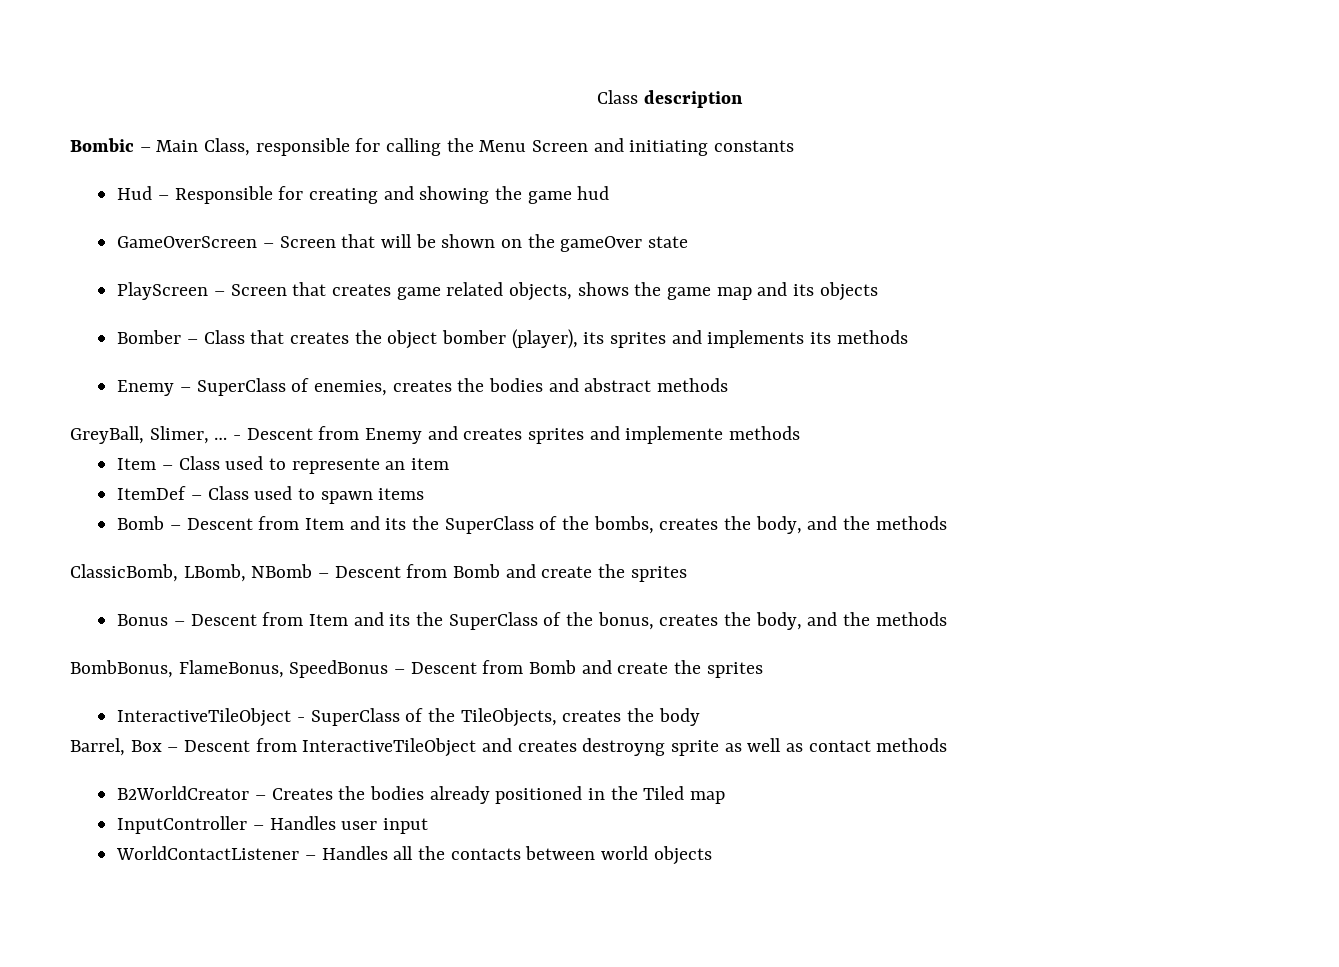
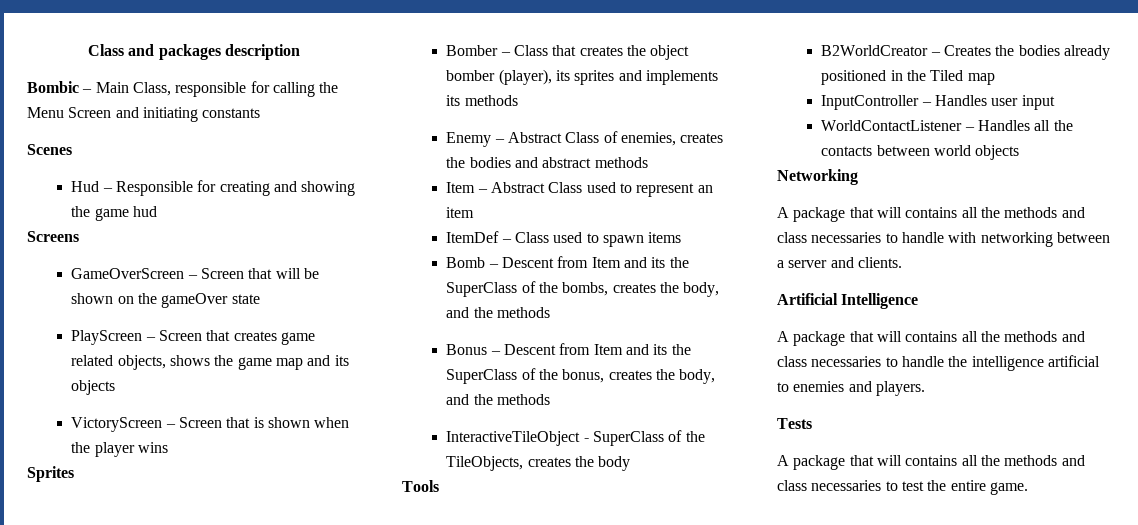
[597,90,639,104] Class -> [88,44,221,60] Class and packages
(795, 146) none -> [27,144,72,155] // Scenes
(610, 193) none -> [27,231,79,242] // Screens
(878, 291) none -> [71,417,350,432] [71,442,168,457] [27,466,74,482] // VictoryScreen – Screen that is shown when the player wins // Sprites
[196,378,286,396] SuperClass -> [507,132,600,143] Abstract Class
[70,426,801,444] // GreyBall, Slimer, … - Descent from Enemy and creates sprites and implemente methods -> (648, 162) none
[178,456,380,474] Class used to represente -> [490,182,695,197] Abstract Class used to represent
[70,564,687,582] // ClassicBomb, LBomb, NBomb – Descent from Bomb and create the sprites -> (550, 312) none
[70,660,763,678] // BombBonus, FlameBonus, SpeedBonus – Descent from Bomb and create the sprites -> (550, 399) none
[70,738,948,757] Barrel, Box – Descent from InteractiveTileObject and creates destroyng sprite as well as contact methods -> [402,480,439,492] Tools
(712, 855) none -> [777,169,858,185] [777,207,1085,222] [777,232,1110,247] [777,257,902,268] [777,293,919,309] [777,331,1085,346] [777,355,1100,371] [777,381,925,396] [777,418,812,429] [777,455,1085,470] [777,480,1028,495] // Networking // A package that will contains all the methods and class necessaries to handle with networking between a server and clients. // Artificial Intelligence // A package that will contains all the methods and class necessaries to handle the intelligence artificial to enemies and players. // Tests // A package that will contains all the methods and class necessaries to test the entire game.

